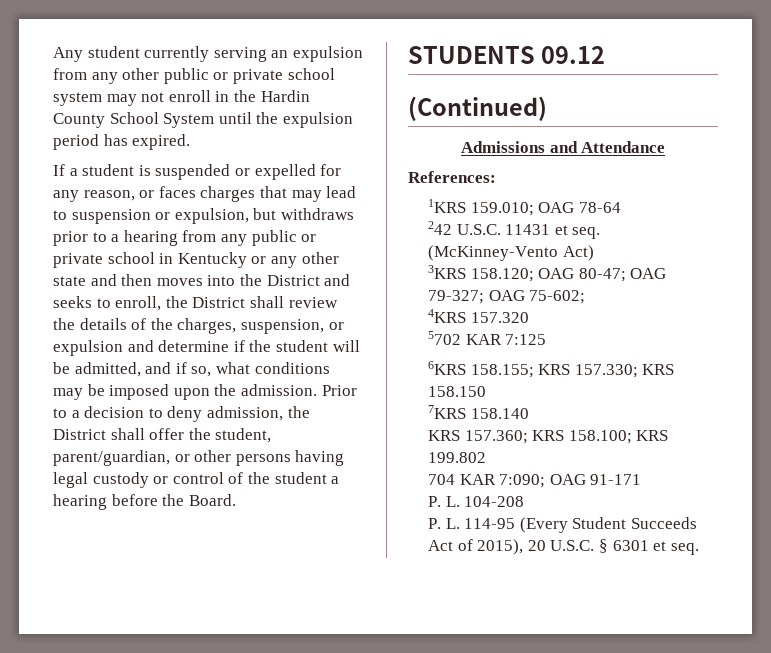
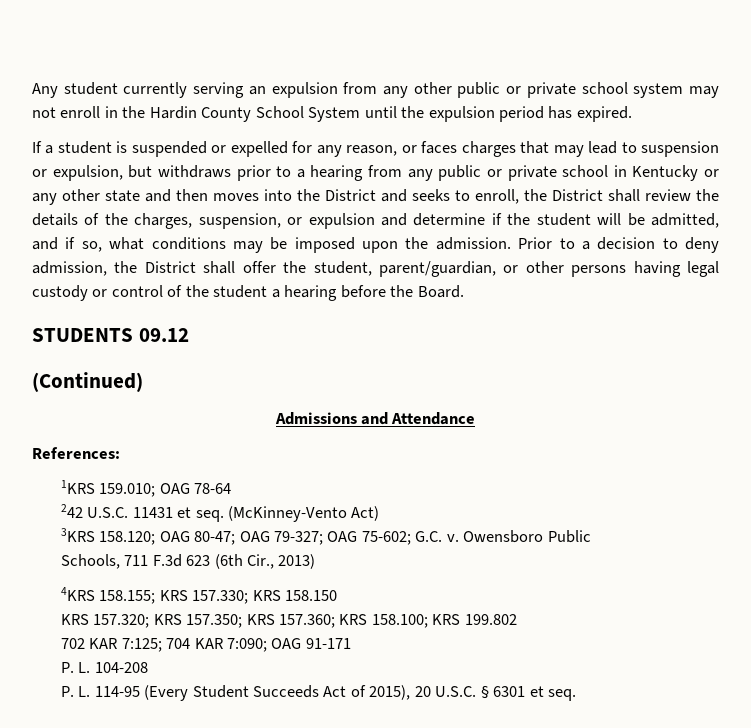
[428,309,529,323] [428,331,547,345] [428,361,467,375] // 4KRS 157.320 // 5702 KAR 7:125 // 6KRS -> [415,530,591,543] [60,554,316,569] [60,587,95,601] G.C. v. Owensboro Public // Schools, 711 F.3d 623 (6th Cir., 2013) // 4KRS
[428,405,529,419] 7KRS 158.140 // -> [60,614,243,628] KRS 157.320; KRS 157.350;
(487, 457) none -> [60,638,162,652] 702 KAR 7:125;

